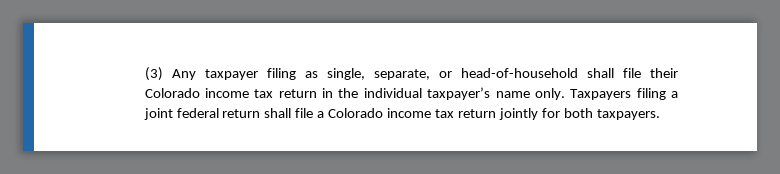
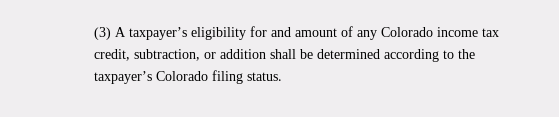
[171,68,678,80] [144,87,678,100] [143,108,660,120] Any taxpayer filing as single, separate, or head-of-household shall file their Colorado income tax return in the individual taxpayer’s name only. Taxpayers filing a joint federal return shall file a Colorado income tax return jointly for both taxpayers. -> [114,26,499,40] [93,49,475,62] [93,70,282,84] A taxpayer’s eligibility for and amount of any Colorado income tax credit, subtraction, or addition shall be determined according to the taxpayer’s Colorado filing status.

